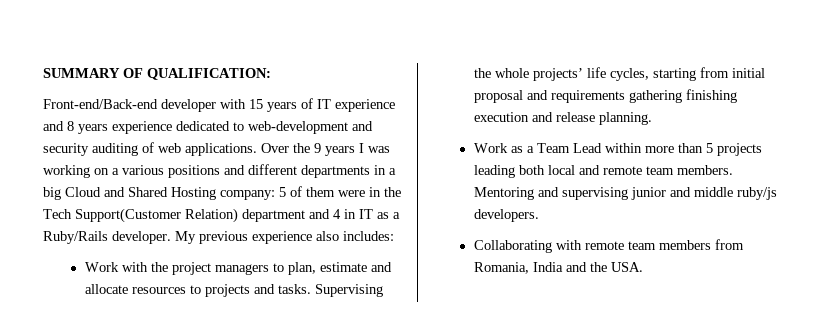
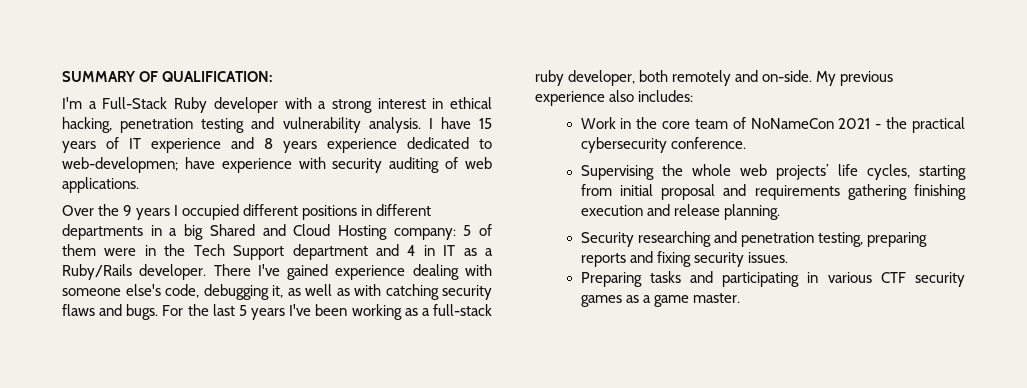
[43,99,246,112] Front-end/Back-end developer with -> [62,97,492,113] [62,117,471,133] I'm a Full-Stack Ruby developer with a strong interest in ethical hacking, penetration testing and vulnerability analysis. I have
[248,121,373,134] web-development and -> [62,157,326,173] web-developmen; have experience with
(257, 149) none -> (139, 185) //
[368,146,390,153] [43,165,245,178] was working on a various positions and -> [182,204,373,220] occupied different positions in
[65,187,168,197] Cloud and Shared -> [209,224,331,236] Shared and Cloud
[75,208,238,223] Support(Customer Relation) -> [233,245,285,260] Support
(171, 237) none -> [213,264,492,280] [62,284,492,300] [62,304,492,320] [535,70,813,86] There I've gained experience dealing with someone else's code, debugging it, as well as with catching security flaws and bugs. For the last 5 years I've been working as a full-stack ruby developer, both remotely and on-side.
[121,262,392,275] [84,284,311,297] with the project managers to plan, estimate and allocate resources to projects and tasks. -> [620,117,966,133] [580,137,746,153] in the core team of NoNameCon 2021 - the practical cybersecurity conference. //
(529, 73) none -> [739,164,767,176] web
[473,143,762,156] [473,165,733,178] [473,187,777,200] [473,209,539,222] [473,239,744,253] [473,262,643,274] Work as a Team Lead within more than 5 projects leading both local and remote team members. Mentoring and supervising junior and middle ruby/js developers. // Collaborating with remote team members from Romania, India and the USA. -> [580,231,927,247] [580,251,788,267] [580,271,966,287] [580,293,740,307] Security researching and penetration testing, preparing reports and fixing security issues. // Preparing tasks and participating in various CTF security games as a game master.

